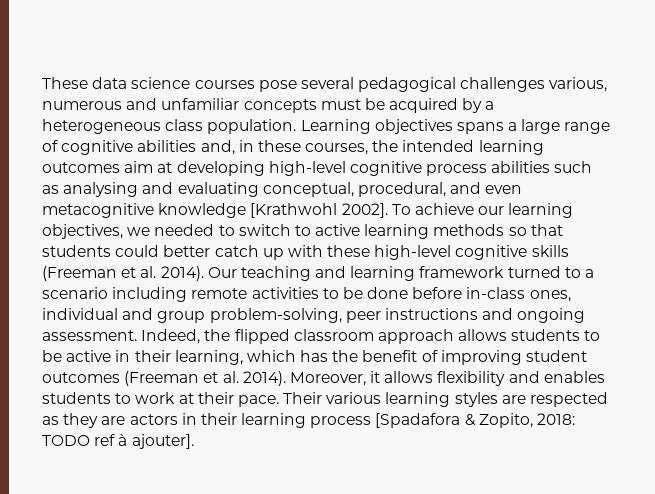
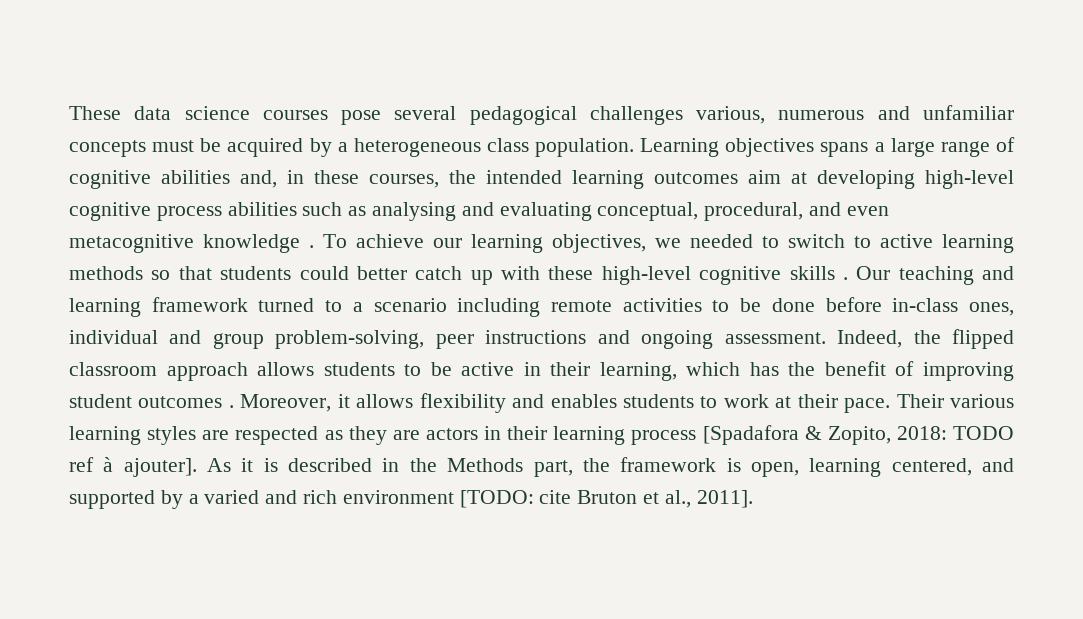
[250,203,388,218] [Krathwohl 2002]. -> [309,245,314,248] .
[42,266,204,281] (Freeman et al. 2014). -> [842,277,848,280] .
[124,371,286,386] (Freeman et al. 2014). -> [228,405,234,408] .
(194, 441) none -> [207,457,1015,477] [69,490,753,509] As it is described in the Methods part, the framework is open, learning centered, and supported by a varied and rich environment [TODO: cite Bruton et al., 2011].

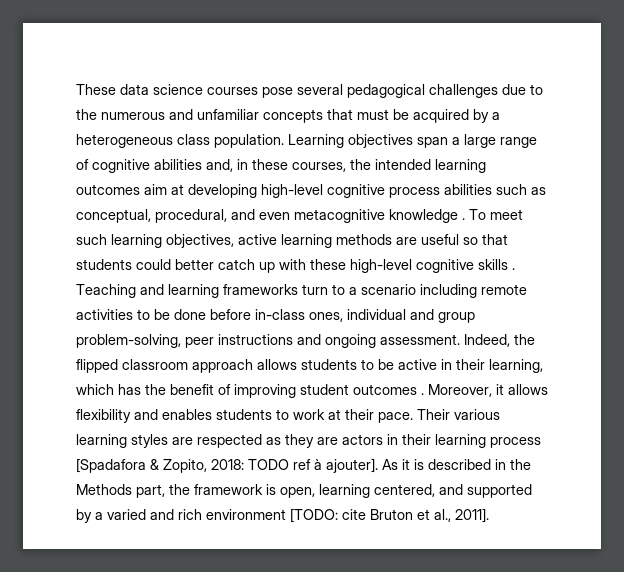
[696,106,766,124] various, -> [502,84,543,95] [76,109,97,120] due to the
(146, 148) none -> [327,109,353,120] that
[820,142,869,157] spans -> [417,137,448,148] span
[372,202,592,221] analysing and evaluating -> (546, 191) none
[356,234,871,253] achieve our learning objectives, we needed to switch to -> [490,209,523,220] [76,234,234,248] meet such learning objectives,
(143, 273) none -> [396,234,459,245] are useful
[856,266,1014,285] [69,297,315,317] Our teaching and learning framework turned -> [76,284,328,298] Teaching and learning frameworks turn

